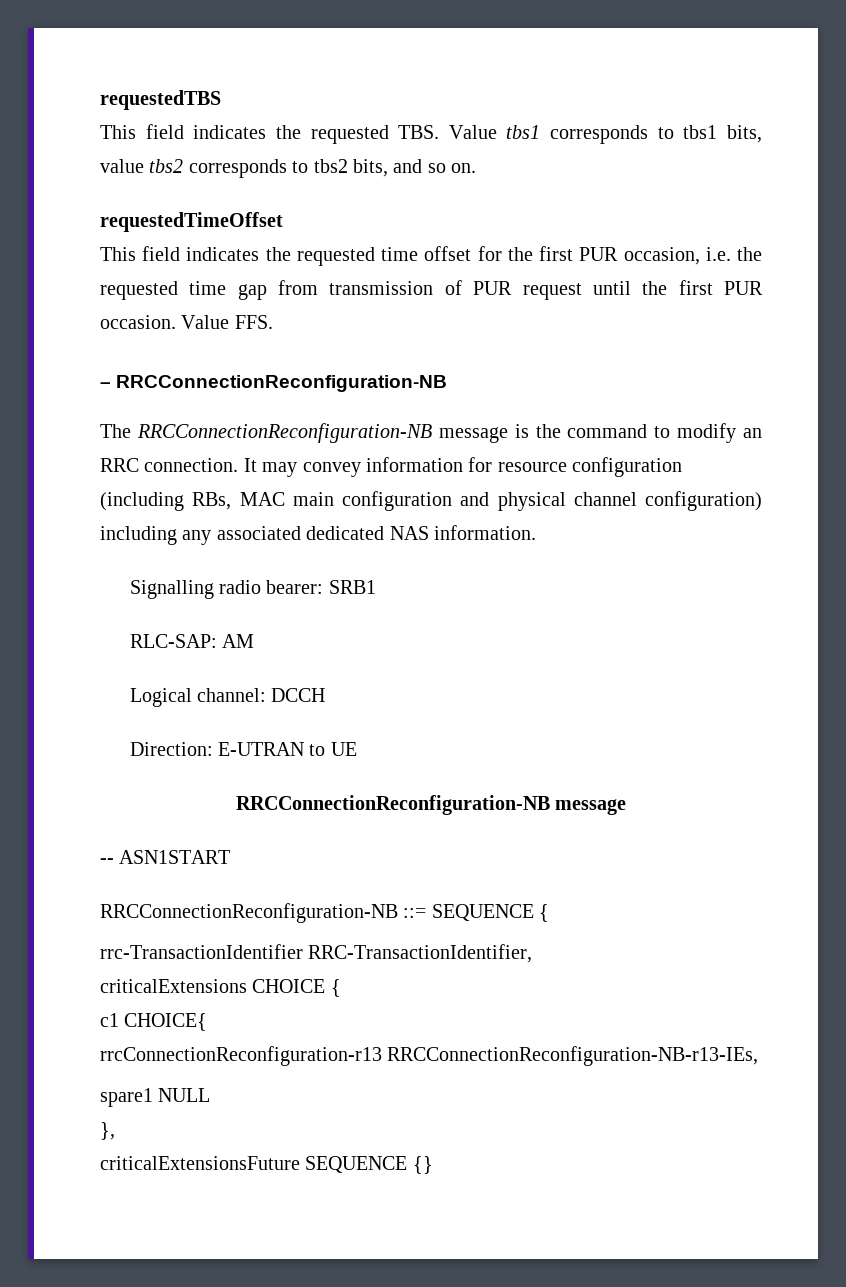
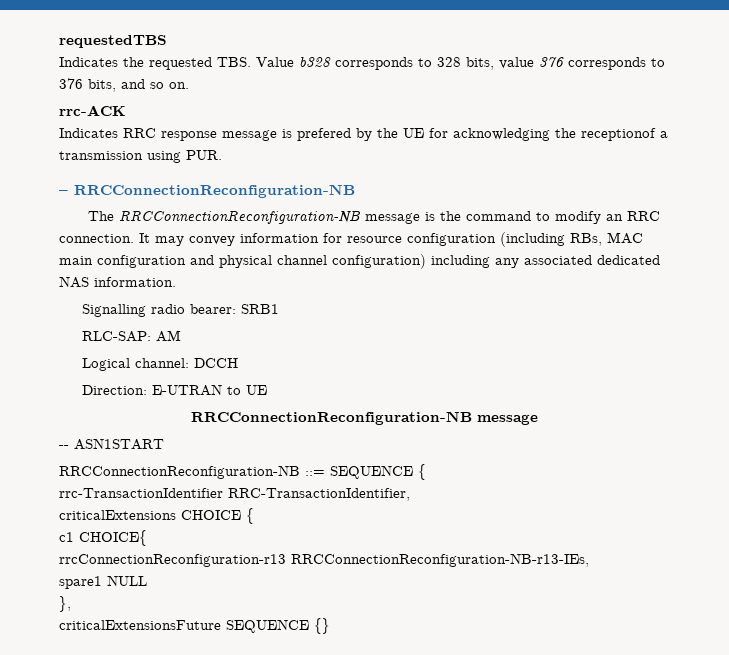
[100,124,267,139] This field indicates -> [59,57,118,67] Indicates
[506,125,718,144] tbs1 corresponds to tbs1 -> [299,57,461,70] b328 corresponds to 328
[149,159,348,178] tbs2 corresponds to tbs2 -> [539,57,665,70] [59,78,83,89] 376 corresponds to 376
[100,212,283,232] [100,246,763,266] [100,280,764,300] [100,315,273,329] requestedTimeOffset // This field indicates the requested time offset for the first PUR occasion, i.e. the requested time gap from transmission of PUR request until the first PUR occasion. Value FFS. -> [59,105,126,116] [59,128,668,141] [59,150,222,163] rrc-ACK // Indicates RRC response message is prefered by the UE for acknowledging the receptionof a transmission using PUR.

